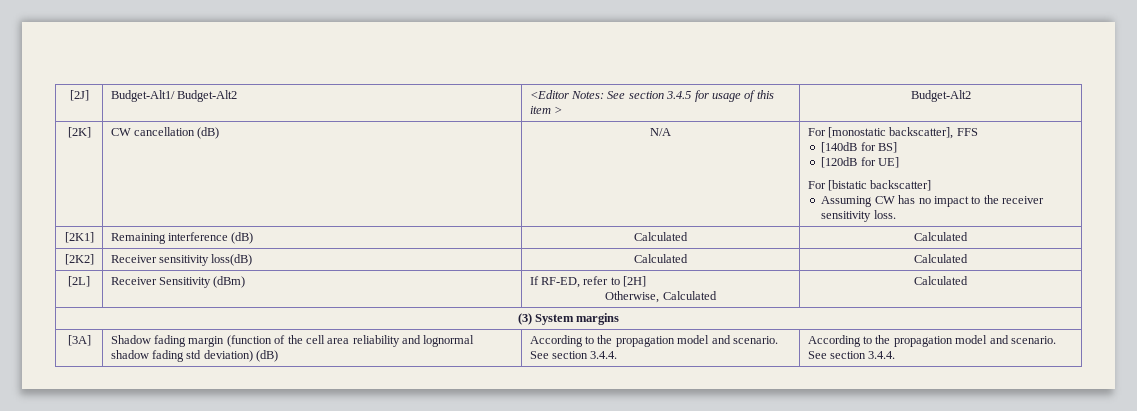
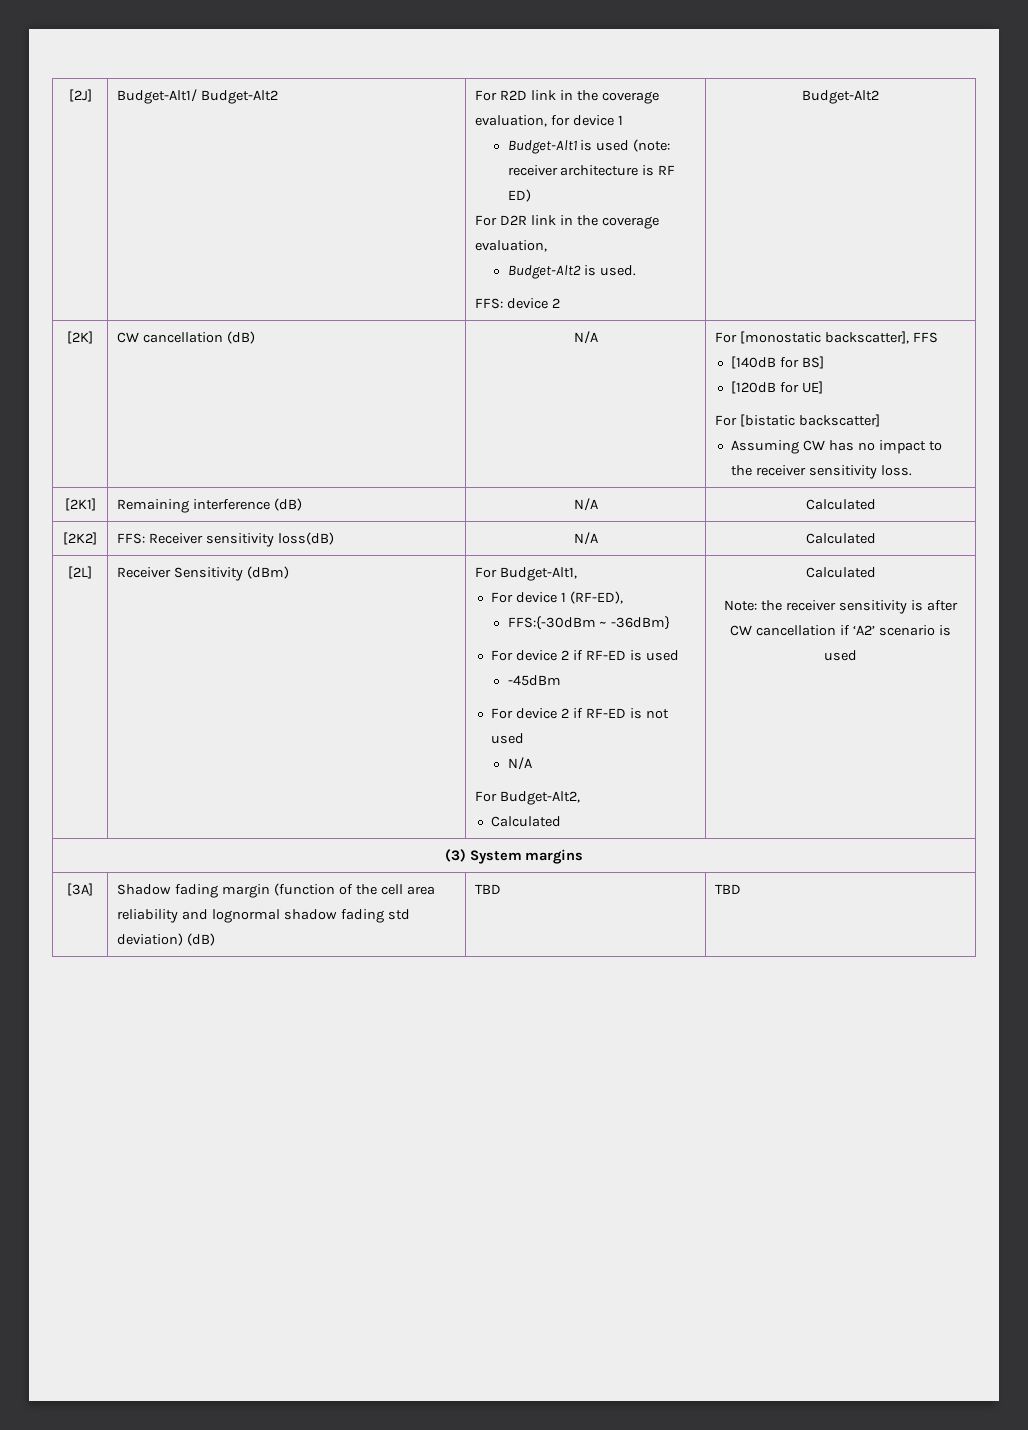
[529,90,774,102] [529,106,563,114] <Editor Notes: See section 3.4.5 for usage of this item > -> [475,90,659,104] [475,115,624,127] [507,139,671,154] [507,165,676,176] [507,189,531,202] [475,215,659,229] [475,240,548,252] [507,265,637,279] [475,298,561,309] For R2D link in the coverage evaluation, for device 1 // Budget-Alt1 is used (note: receiver architecture is RF ED) // For D2R link in the coverage evaluation, // Budget-Alt2 is used. // FFS: device 2
[634,232,688,241] Calculated -> [573,498,598,511] N/A
(94, 259) none -> [117,533,146,544] FFS:
[634,254,688,263] Calculated -> [573,532,598,545] N/A
[529,276,647,288] [605,291,717,303] [914,276,968,285] If RF-ED, refer to [2H] // Otherwise, Calculated | Calculated -> [475,567,578,581] [491,591,624,604] [507,616,671,630] [491,650,679,661] [507,675,561,686] [491,708,669,719] [491,733,525,744] [507,757,532,770] [475,791,581,805] [491,816,562,827] [805,567,876,578] [724,600,958,614] [730,625,951,636] [824,650,857,661] For Budget-Alt1, // For device 1 (RF-ED), // FFS:{-30dBm ~ -36dBm} // For device 2 if RF-ED is used // -45dBm // For device 2 if RF-ED is not used // N/A // For Budget-Alt2, // Calculated | Calculated // Note: the receiver sensitivity is after CW cancellation if ‘A2’ scenario is used
[529,335,778,347] [529,351,618,359] [807,335,1056,347] [807,351,896,359] According to the propagation model and scenario. See section 3.4.4. | According to the propagation model and scenario. See section 3.4.4. -> [475,884,502,894] [715,884,742,894] TBD | TBD

